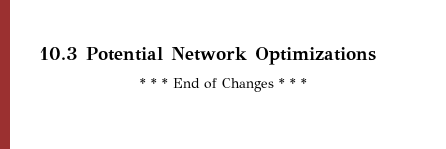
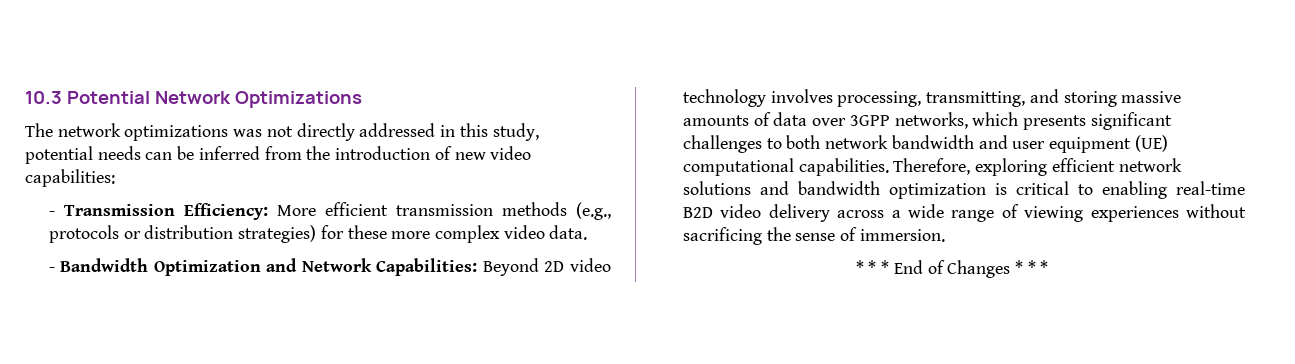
(376, 56) none -> [25,123,539,141] [25,146,532,164] [25,169,115,187] [48,202,611,220] [48,225,588,243] [48,258,611,276] [682,89,1182,107] [682,112,1172,130] [682,135,1168,153] [682,158,1182,176] [682,181,1245,199] [682,204,1246,222] [682,227,945,245] // The network optimizations was not directly addressed in this study, potential needs can be inferred from the introduction of new video capabilities: // - Transmission Efficiency: More efficient transmission methods (e.g., protocols or distribution strategies) for these more complex video data. // - Bandwidth Optimization and Network Capabilities: Beyond 2D video technology involves processing, transmitting, and storing massive amounts of data over 3GPP networks, which presents significant challenges to both network bandwidth and user equipment (UE) computational capabilities. Therefore, exploring efficient network solutions and bandwidth optimization is critical to enabling real-time B2D video delivery across a wide range of viewing experiences without sacrificing the sense of immersion.

